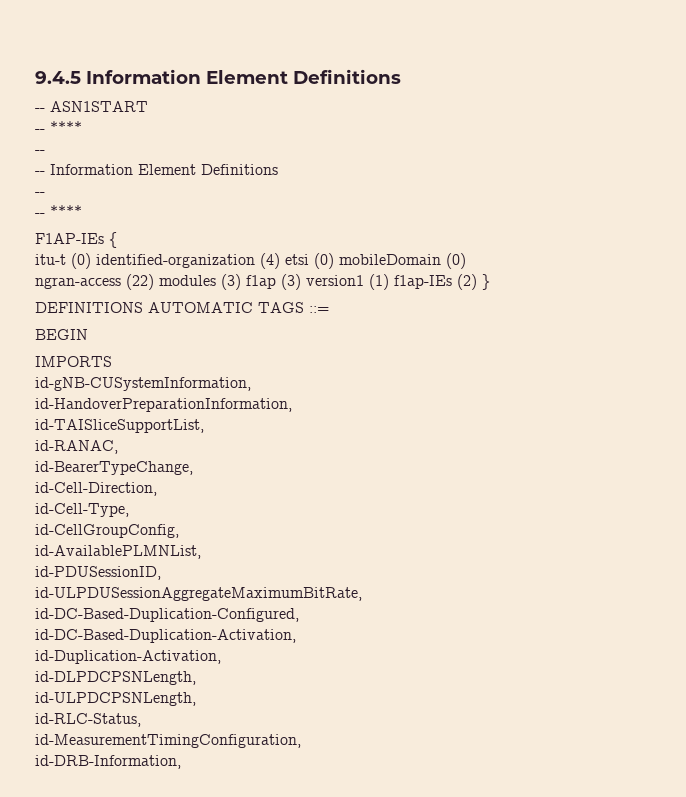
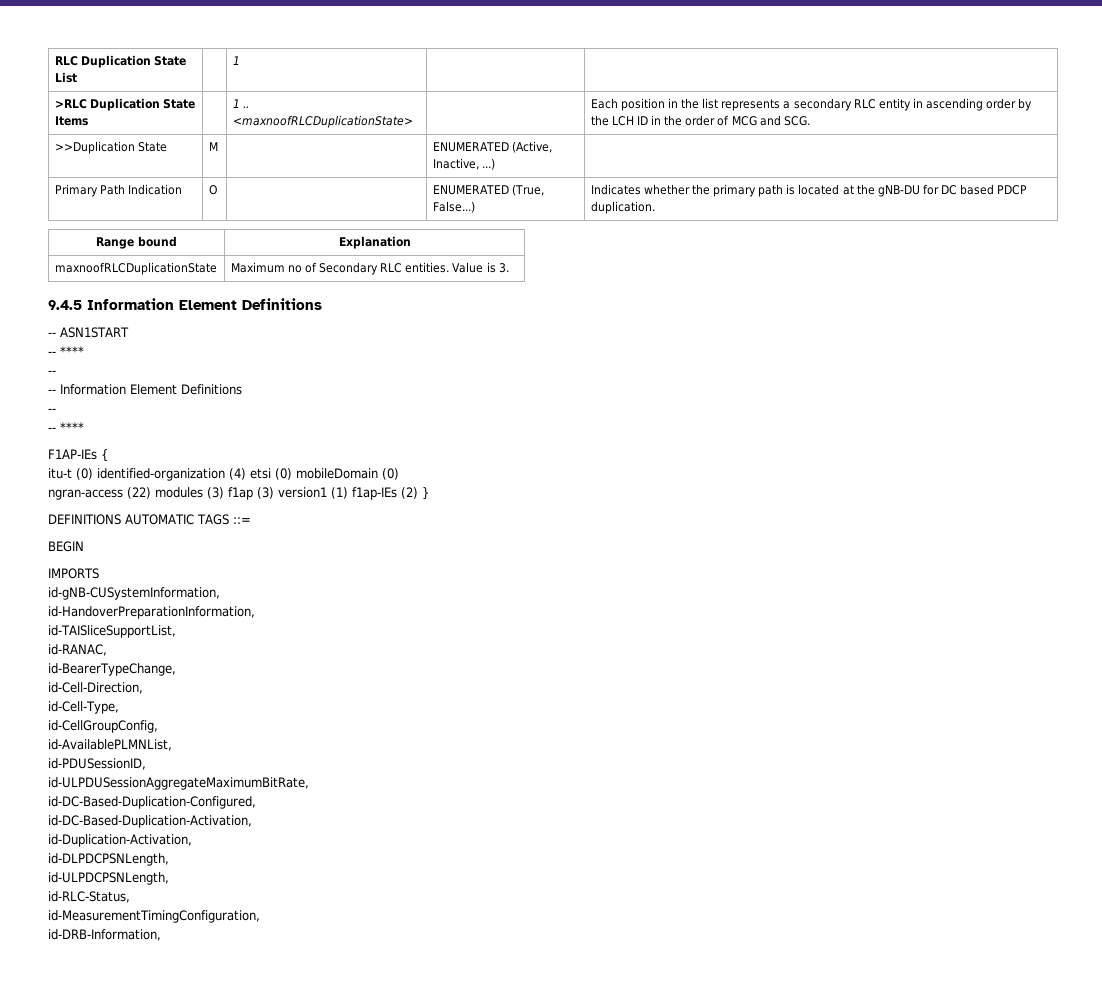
(35, 77) none -> [54,55,187,68] [54,72,77,83] [232,56,240,65] [54,98,196,111] [54,116,88,126] [232,99,249,108] [232,115,413,128] [590,98,1033,111] [590,115,810,126] [54,141,167,154] [208,142,218,151] [432,141,552,153] [432,158,495,170] [54,184,183,197] [208,185,218,195] [432,184,544,196] [432,201,475,213] [590,184,1028,197] [590,201,655,214] [96,236,177,249] [338,236,411,249] [54,262,217,275] [230,262,509,275] RLC Duplication State List | | 1 | | // >RLC Duplication State Items | | 1 .. <maxnoofRLCDuplicationState> | | Each position in the list represents a secondary RLC entity in ascending order by the LCH ID in the order of MCG and SCG. // >>Duplication State | M | | ENUMERATED (Active, Inactive, ...) | // Primary Path Indication | O | | ENUMERATED (True, False...) | Indicates whether the primary path is located at the gNB-DU for DC based PDCP duplication. // Range bound | Explanation // maxnoofRLCDuplicationState | Maximum no of Secondary RLC entities. Value is 3. //

